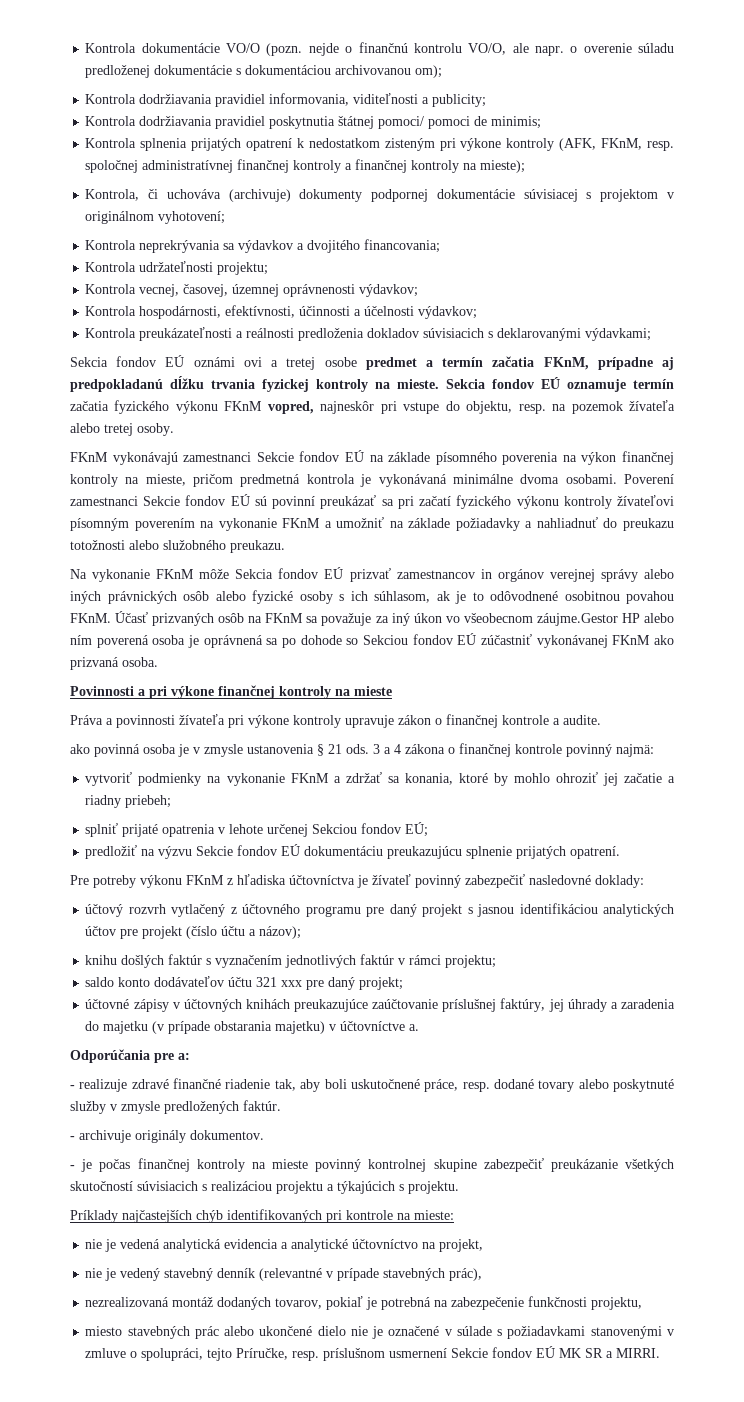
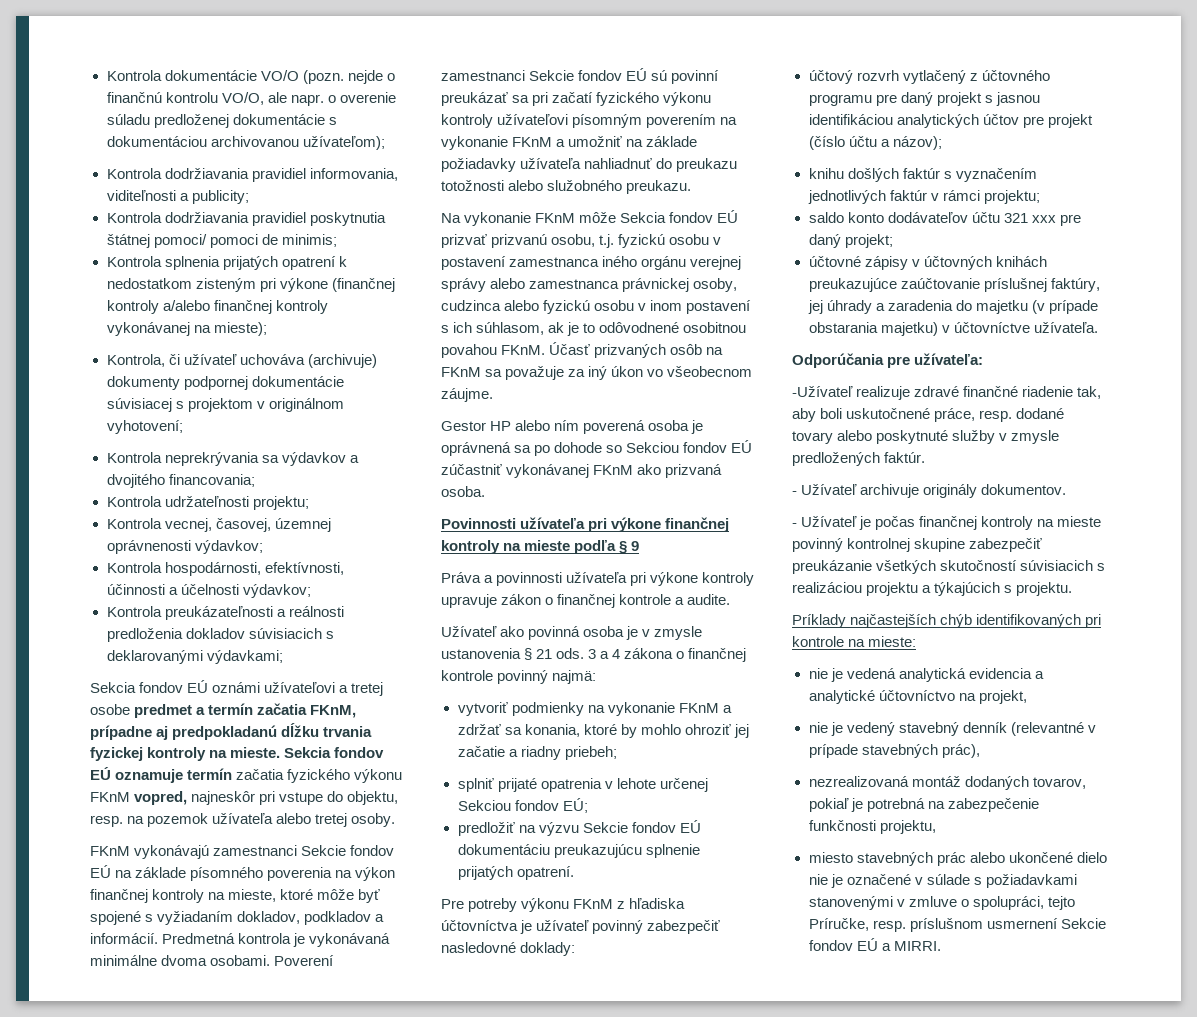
[415,65,443,78] om); -> [302,136,385,150] užívateľom);
[506,138,674,151] [85,159,460,173] kontroly (AFK, FKnM, resp. spoločnej administratívnej finančnej kontroly a finančnej kontroly -> [331,278,395,292] [106,300,328,314] [106,322,190,336] (finančnej kontroly a/alebo finančnej kontroly vykonávanej
(159, 194) none -> [183,354,237,365] užívateľ
[243,357,262,367] ovi -> [264,682,336,693] užívateľovi
[628,400,675,411] žívateľa -> [212,813,274,824] užívateľa
[193,474,301,487] pričom predmetná -> [280,889,381,903] [90,911,385,925] [90,933,236,944] ktoré môže byť spojené s vyžiadaním dokladov, podkladov a informácií. Predmetná
[617,495,674,506] žívateľovi -> [497,114,569,125] užívateľovi
[525,521,533,528] a -> [520,158,582,169] užívateľa
[396,569,675,582] [70,590,333,604] zamestnancov in orgánov verejnej správy alebo iných právnických osôb alebo fyzické osoby -> [491,234,722,248] [441,256,742,270] [441,278,738,292] [441,300,752,314] prizvanú osobu, t.j. fyzickú osobu v postavení zamestnanca iného orgánu verejnej správy alebo zamestnanca právnickej osoby, cudzinca alebo fyzickú osobu v inom postavení
[536,613,618,626] záujme.Gestor -> [441,388,493,402] [441,421,486,431] záujme. // Gestor
[138,689,145,696] a -> [520,517,586,529] užívateľa
(392, 691) none -> [574,540,640,554] podľa § 9
[179,714,225,725] žívateľa -> [566,572,628,583] užívateľa
(601, 720) none -> [441,626,497,637] Užívateľ
[372,874,411,885] žívateľ -> [536,920,590,931] užívateľ
[409,1024,420,1031] a. -> [1033,322,1098,333] užívateľa.
[178,1053,190,1060] [70,1085,75,1089] a: // - -> [914,353,984,365] [792,386,853,397] užívateľa: // -Užívateľ
(75, 1138) none -> [801,484,858,495] Užívateľ
(75, 1167) none -> [801,516,858,527] Užívateľ
[559,1348,604,1358] MK SR -> (878, 944) none

